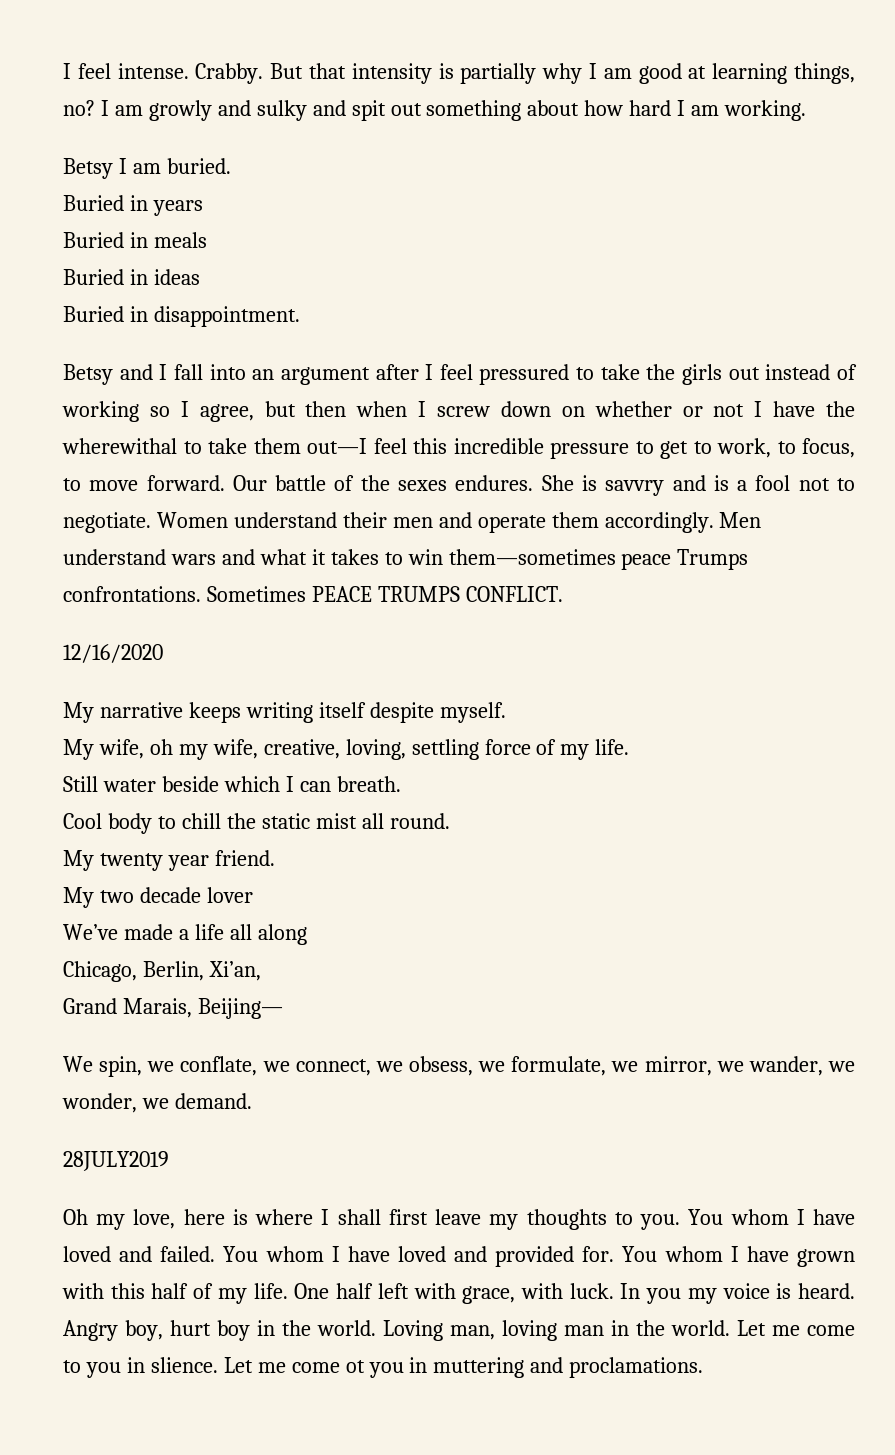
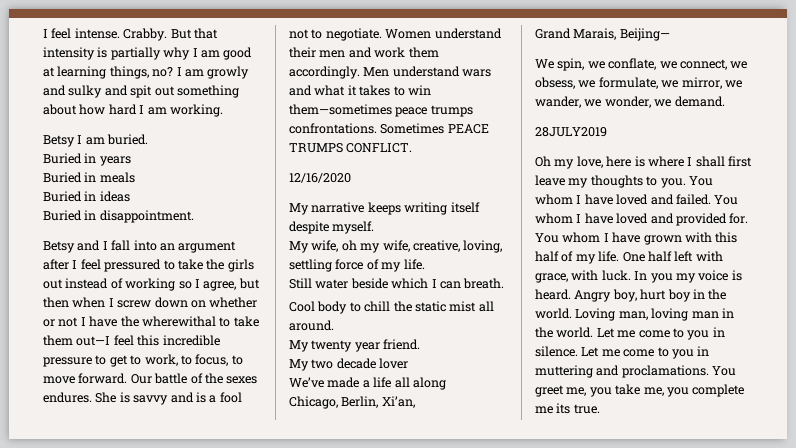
[605,480,665,496] savvry -> [133,395,169,405] savvy
[477,515,546,533] operate -> [374,47,406,58] work
[677,549,749,570] Trumps -> [430,105,473,117] trumps
[389,813,450,829] round. -> [289,320,334,331] around.
[150,1357,365,1373] slience. Let me come ot -> [535,346,669,357] silence. Let me come to
(704, 1367) none -> [712,366,737,376] [535,384,745,397] [535,403,600,414] You greet me, you take me, you complete me its true.

